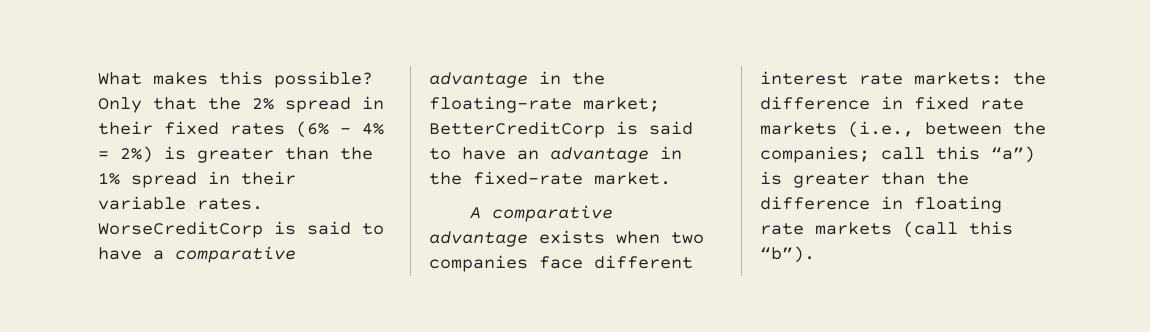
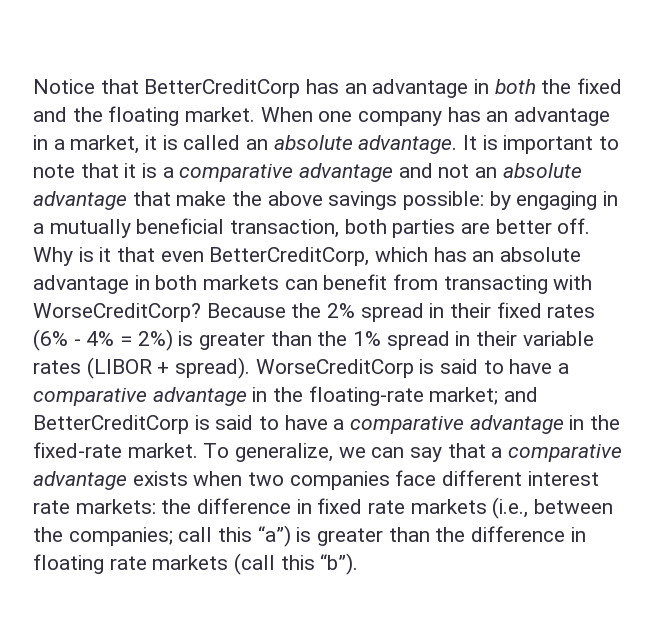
[98,71,373,88] [98,97,197,113] What makes this possible? Only that -> [33,78,623,98] [33,106,611,126] [33,135,620,154] [33,163,582,182] [33,191,619,210] [33,218,591,238] [33,247,582,266] [33,274,593,294] [33,303,286,322] Notice that BetterCreditCorp has an advantage in both the fixed and the floating market. When one company has an advantage in a market, it is called an absolute advantage. It is important to note that it is a comparative advantage and not an absolute advantage that make the above savings possible: by engaging in a mutually beneficial transaction, both parties are better off. Why is it that even BetterCreditCorp, which has an absolute advantage in both markets can benefit from transacting with WorseCreditCorp? Because
[197,198,263,210] rates. -> [33,357,251,379] rates (LIBOR + spread).
(660, 104) none -> [504,387,539,402] and
[517,150,539,160] an -> [333,416,465,434] a comparative
[469,207,481,219] // A -> [203,443,503,462] To generalize, we can say that a

